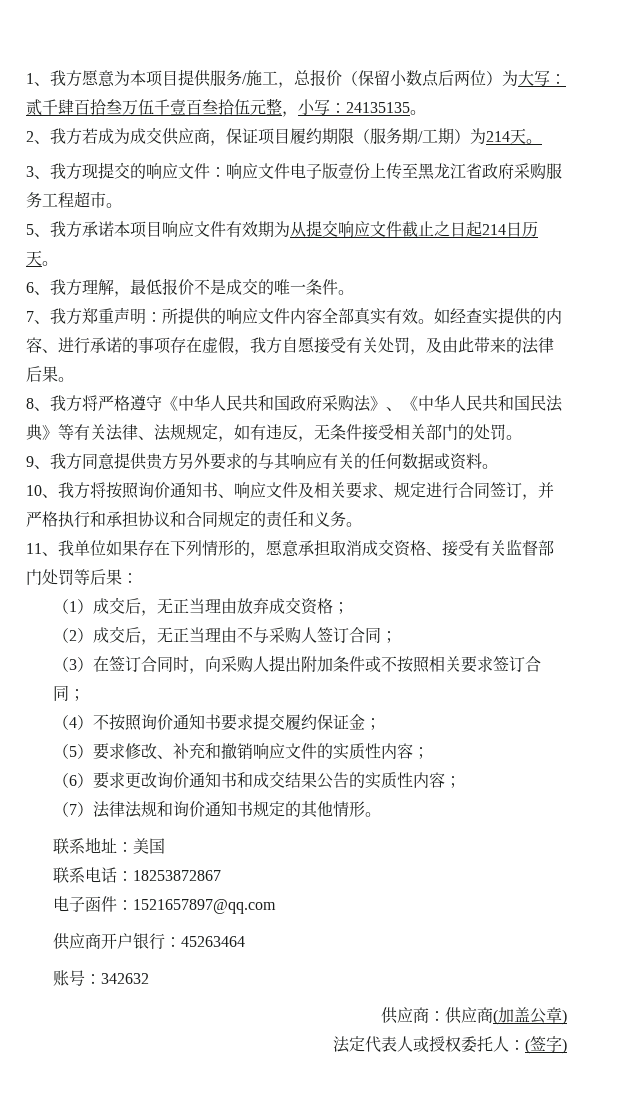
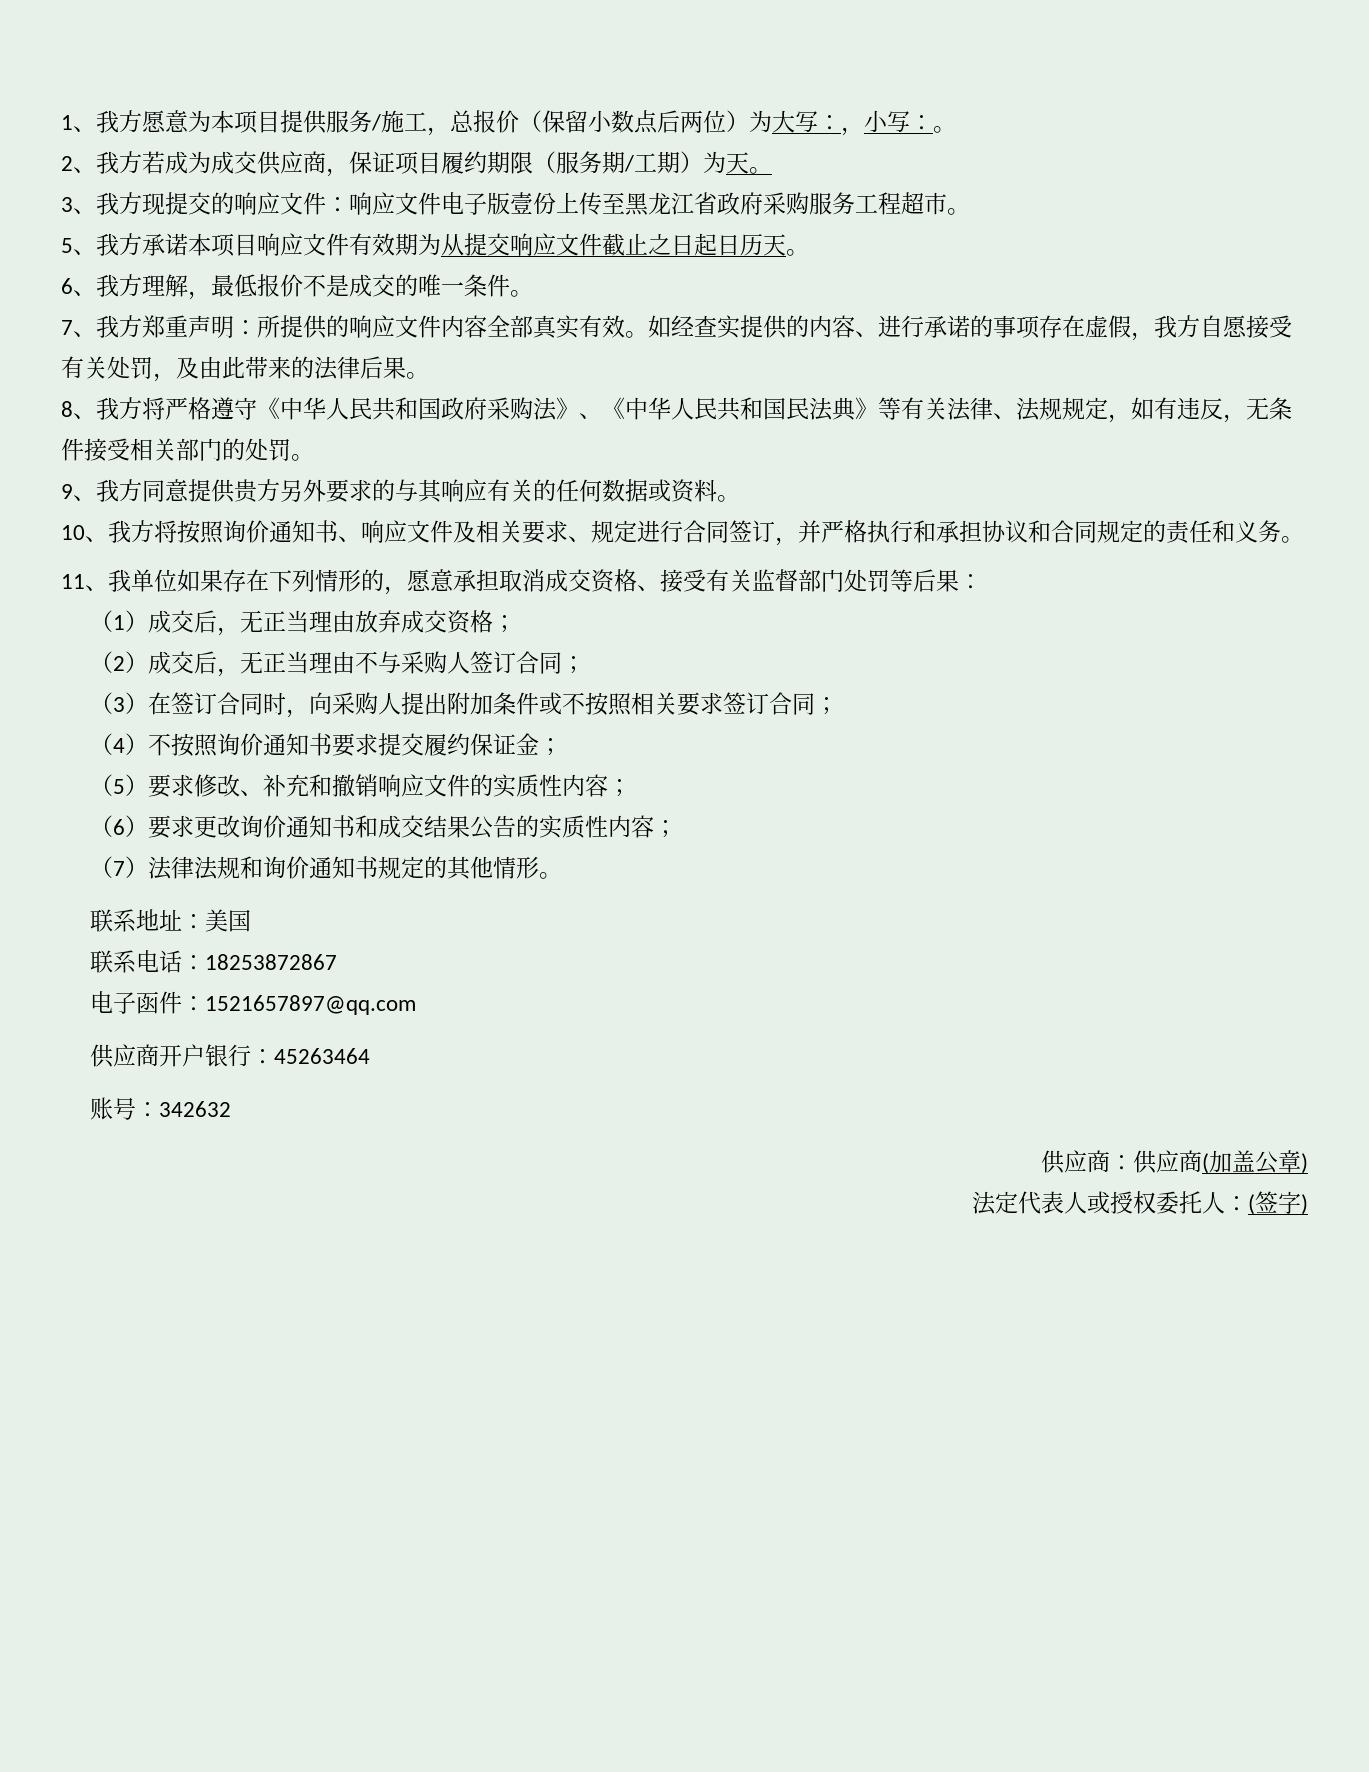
[26,98,282,116] 贰千肆百拾叁万伍千壹百叁拾伍元整 -> (841, 122) none
[346,102,410,113] 24135135 -> (933, 122) none
[486,131,510,142] 214 -> (726, 162) none
[482,224,506,235] 214 -> (717, 244) none

